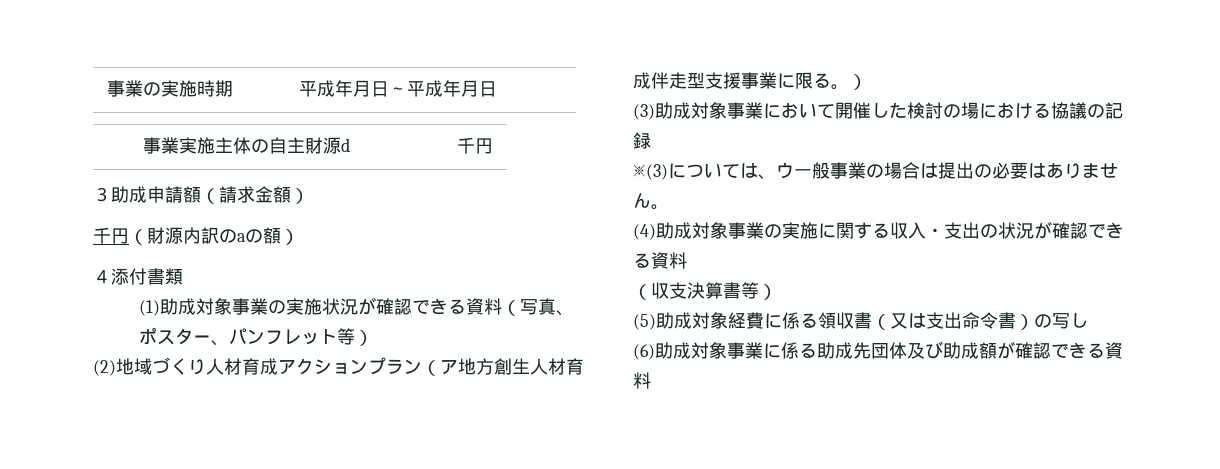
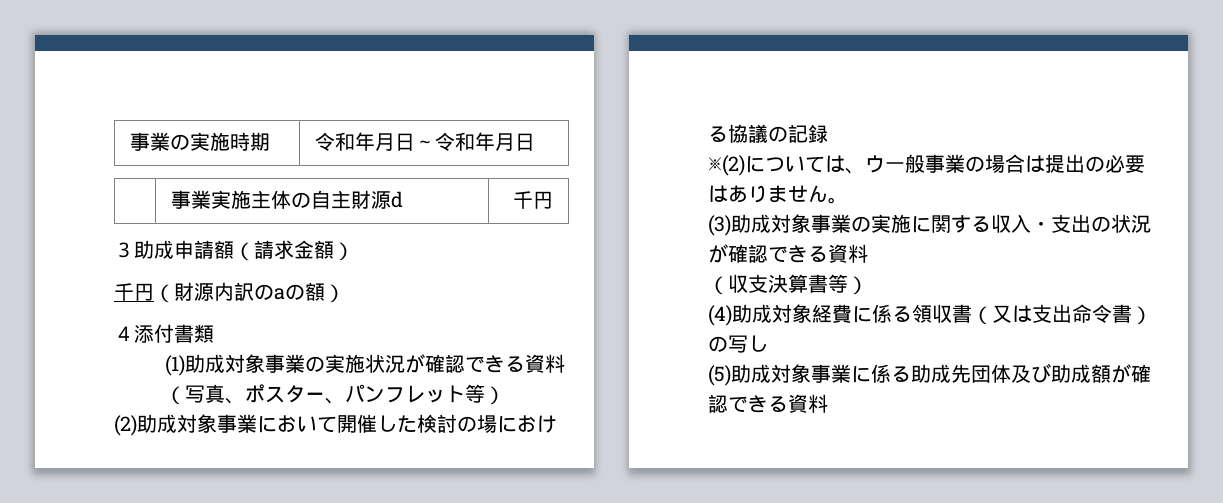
[298,80,335,97] 平成 -> [314,132,355,151] 令和
[406,80,443,97] 平成 -> [434,132,475,151] 令和
[116,357,584,376] [633,72,867,90] [633,104,655,120] 地域づくり人材育成アクションプラン（ア地方創生人材育成伴走型支援事業に限る。） // (3) -> (137, 425) none
[633,164,668,180] ※(3) -> [708,155,745,176] ※(2)
[633,224,656,240] (4) -> [708,215,731,236] (3)
[633,314,656,330] (5) -> [708,305,732,326] (4)
[633,344,655,360] (6) -> [708,365,731,386] (5)

